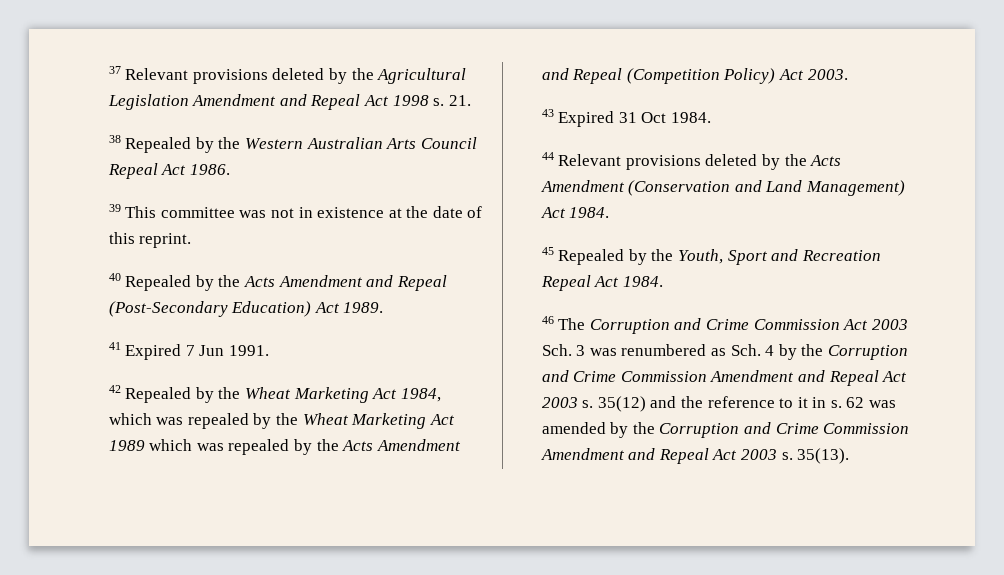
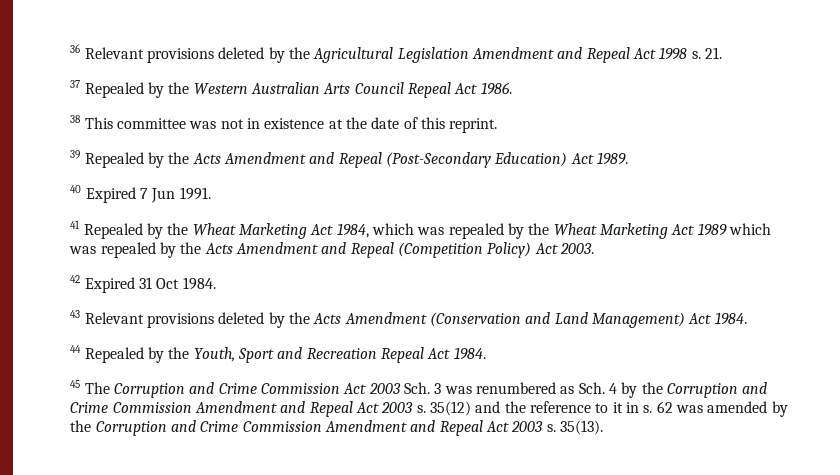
[108,66,121,74] 37 -> [70,44,81,53] 36
[108,135,121,143] 38 -> [70,80,81,88] 37
[108,204,121,212] 39 -> [70,115,82,123] 38
[108,273,121,281] 40 -> [70,150,81,159] 39
[108,342,121,350] 41 -> [70,185,82,193] 40
[108,385,121,393] 42 -> [70,220,81,229] 41
[541,109,554,117] 43 -> [70,275,81,283] 42
[541,152,554,160] 44 -> [70,310,81,318] 43
[541,247,554,255] 45 -> [70,345,82,353] 44
[541,316,554,324] 46 -> [70,380,81,388] 45

